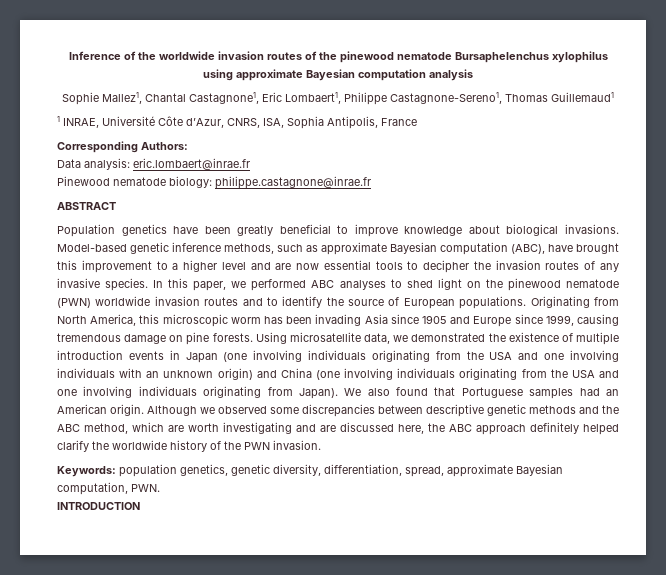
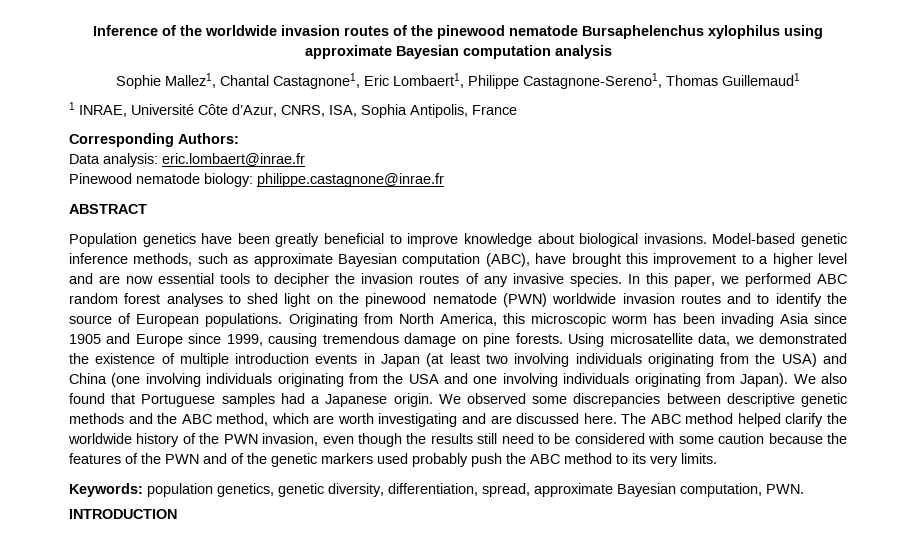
(335, 284) none -> [69,293,161,304] random forest
[223,350,620,362] [57,368,253,380] (one involving individuals originating from the USA and one involving individuals with an unknown origin) -> [426,353,817,367] (at least two involving individuals originating from the USA)
[605,389,619,396] [57,404,215,416] an American origin. Although we -> [311,393,461,407] a Japanese origin. We
[398,422,579,435] here, the ABC approach definitely -> [583,413,734,424] here. The ABC method
[273,440,321,450] invasion. -> [262,433,848,447] [69,453,717,467] invasion, even though the results still need to be considered with some caution because the features of the PWN and of the genetic markers used probably push the ABC method to its very limits.

